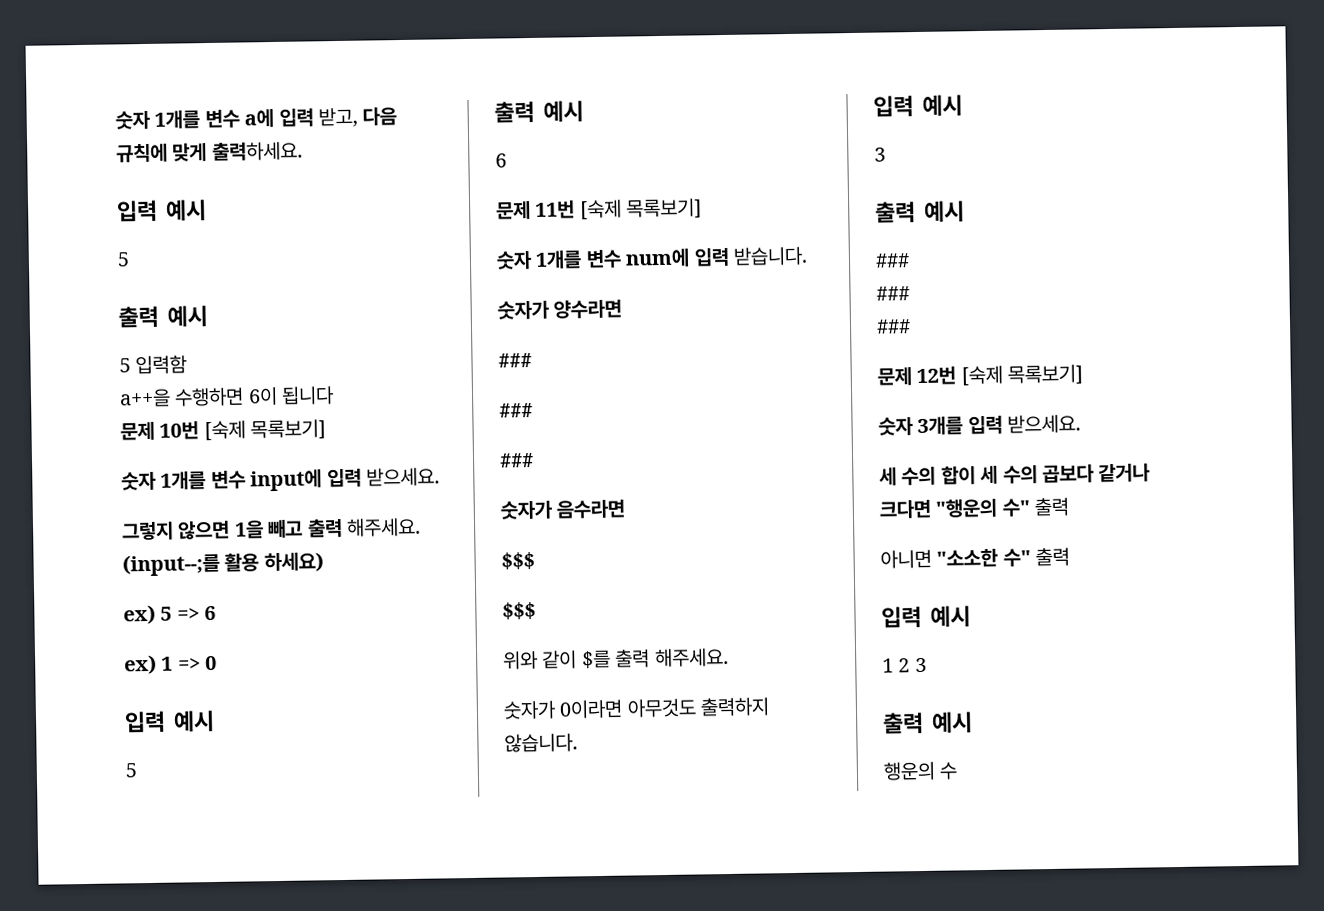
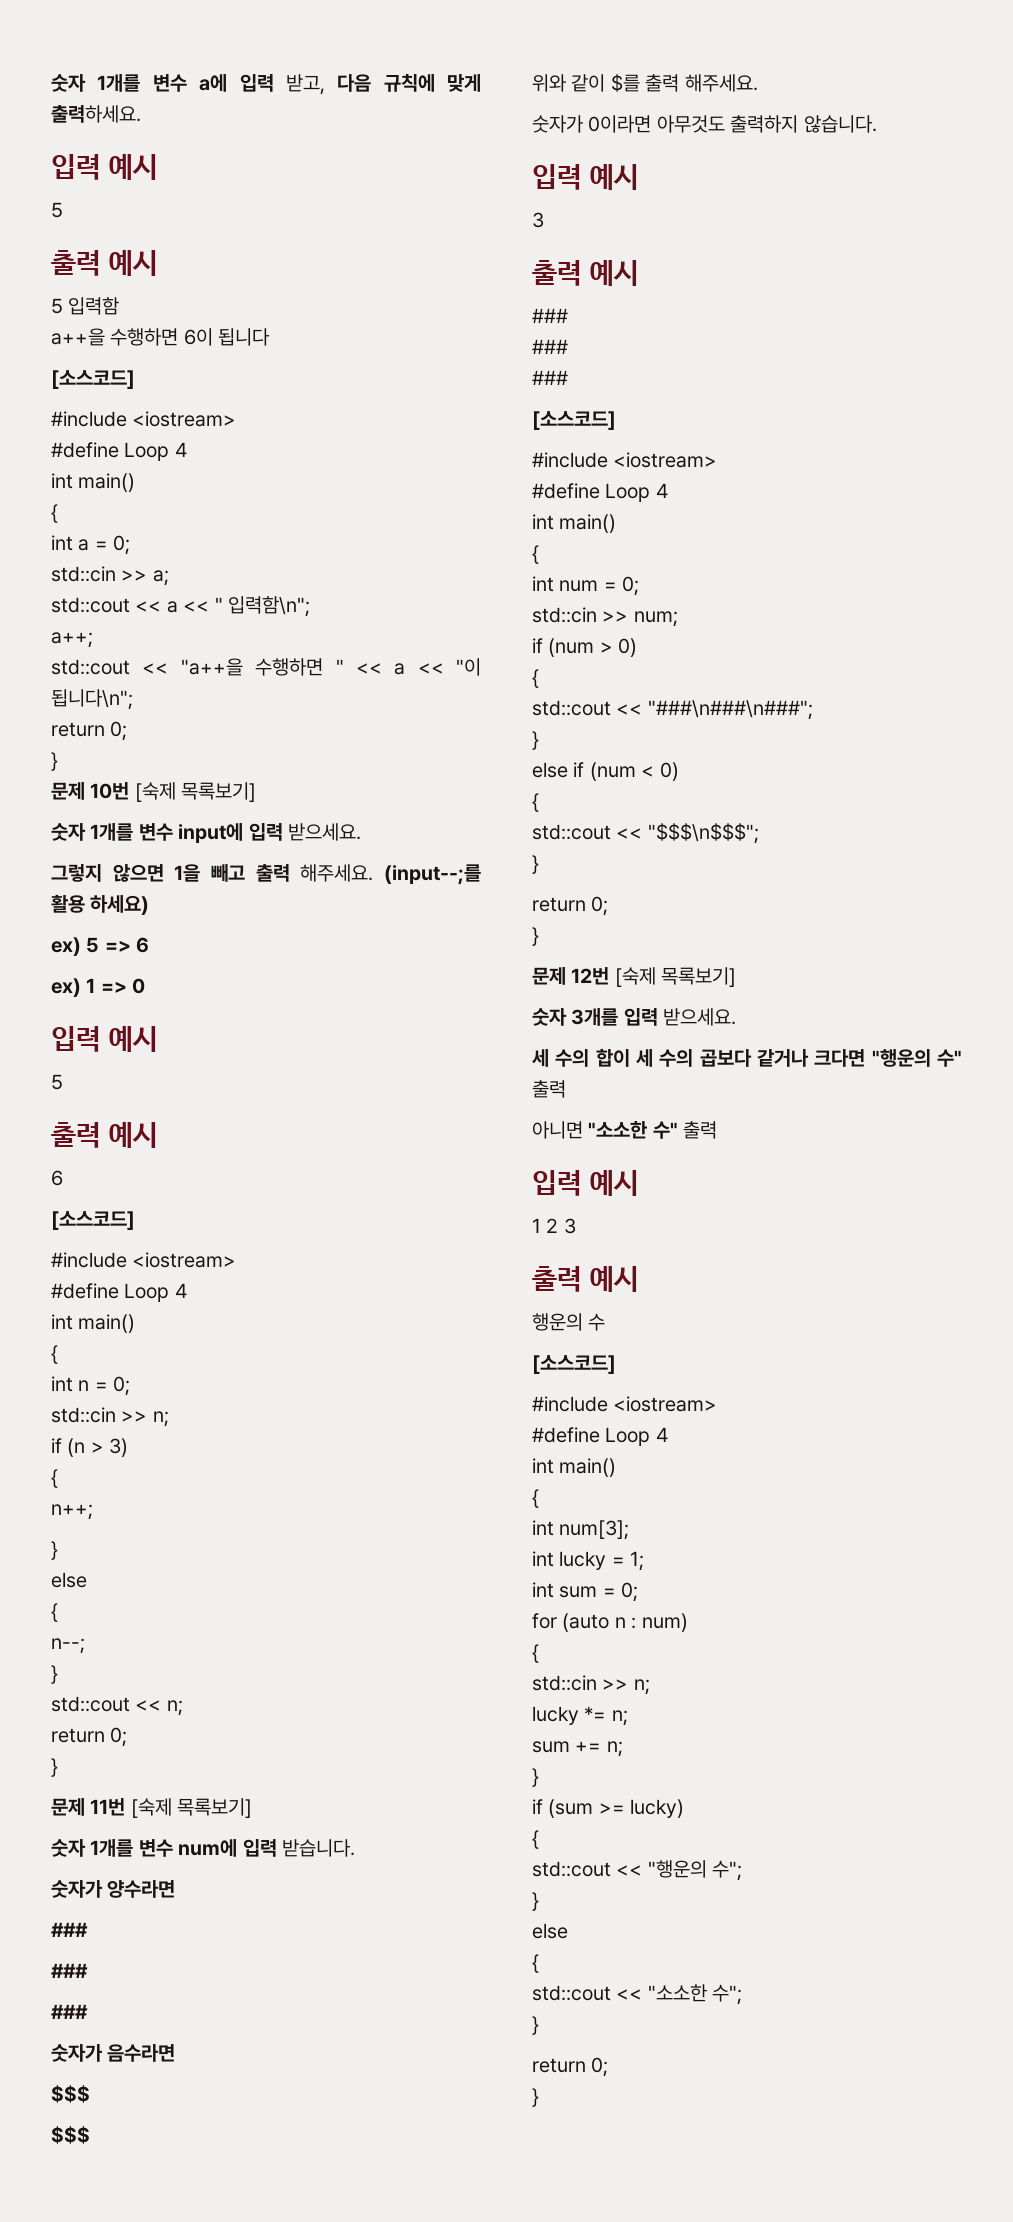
(336, 395) none -> [51,370,135,389] [51,411,237,427] [51,442,187,461] [51,473,136,492] [51,504,58,523] [51,535,131,555] [51,566,169,586] [51,596,310,617] [51,632,93,648] [51,658,481,676] [51,689,133,710] [51,721,128,741] [51,752,58,771] // [소스코드] // #include <iostream> // #define Loop 4 // int main() // { // int a = 0; // std::cin >> a; // std::cout << a << " 입력함\n"; // a++; // std::cout << "a++을 수행하면 " << a << "이 됩니다\n"; // return 0; // }
(507, 160) none -> [51,1211,135,1230] [51,1252,237,1268] [51,1283,187,1302] [51,1314,136,1333] [51,1345,58,1364] [51,1376,131,1396] [51,1407,169,1427] [51,1438,129,1457] [51,1469,58,1488] [51,1504,93,1520] [51,1541,58,1560] [51,1572,87,1588] [51,1603,58,1622] [51,1638,85,1654] [51,1665,58,1684] [51,1696,183,1716] [51,1727,128,1747] [51,1758,58,1777] // [소스코드] // #include <iostream> // #define Loop 4 // int main() // { // int n = 0; // std::cin >> n; // if (n > 3) // { // n++; // } // else // { // n--; // } // std::cout << n; // return 0; // }
(911, 326) none -> [532,411,616,430] [532,452,718,468] [532,483,668,502] [532,514,617,533] [532,545,539,564] [532,576,640,596] [532,607,678,627] [532,638,638,657] [532,669,539,688] [532,700,813,720] [532,731,539,750] [532,762,679,781] [532,793,539,812] [532,823,759,844] [532,855,539,874] [532,896,609,916] [532,927,539,946] // [소스코드] // #include <iostream> // #define Loop 4 // int main() // { // int num = 0; // std::cin >> num; // if (num > 0) // { // std::cout << "###\n###\n###"; // } // else if (num < 0) // { // std::cout << "$$$\n$$$"; // } // return 0; // }
(959, 770) none -> [532,1355,616,1374] [532,1396,718,1412] [532,1427,668,1446] [532,1458,617,1477] [532,1489,539,1508] [532,1520,630,1540] [532,1551,645,1571] [532,1582,639,1602] [532,1613,688,1632] [532,1644,539,1663] [532,1675,650,1695] [532,1706,628,1726] [532,1741,623,1757] [532,1768,539,1787] [532,1799,685,1818] [532,1830,539,1849] [532,1860,743,1881] [532,1892,539,1911] [532,1923,568,1939] [532,1954,539,1973] [532,1984,743,2005] [532,2016,539,2035] [532,2057,609,2077] [532,2088,539,2107] // [소스코드] // #include <iostream> // #define Loop 4 // int main() // { // int num[3]; // int lucky = 1; // int sum = 0; // for (auto n : num) // { // std::cin >> n; // lucky *= n; // sum += n; // } // if (sum >= lucky) // { // std::cout << "행운의 수"; // } // else // { // std::cout << "소소한 수"; // } // return 0; // }

